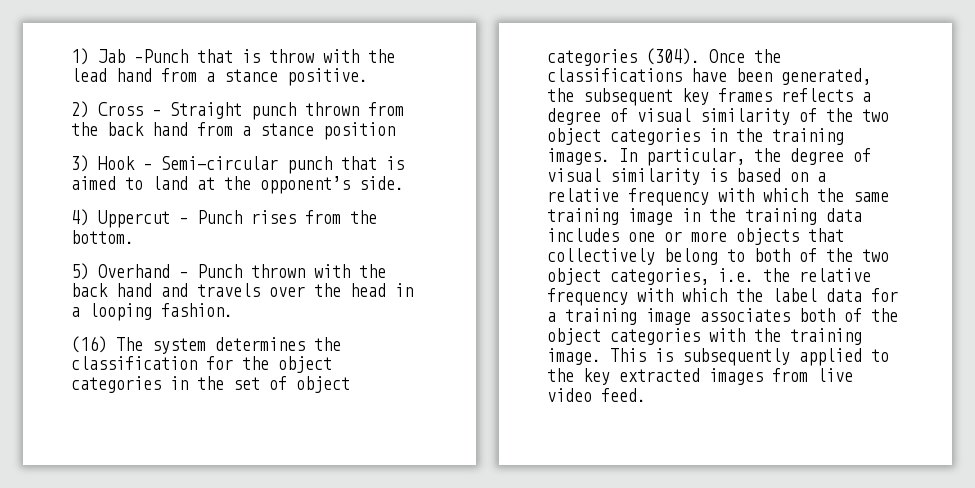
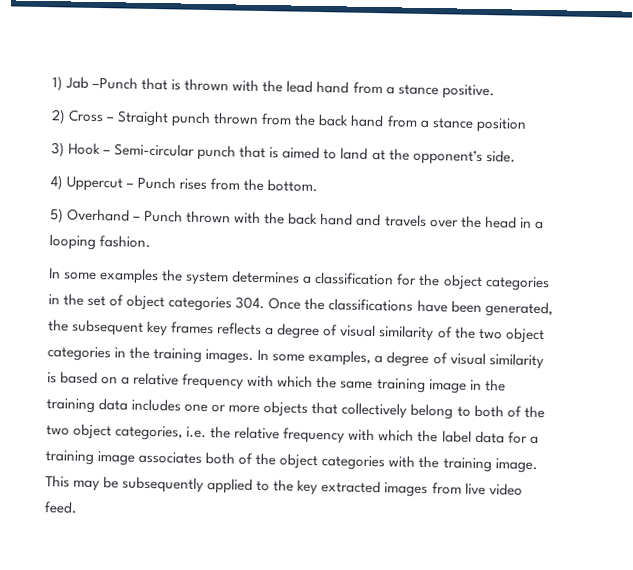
[269,49,314,63] throw -> [184,78,230,92] thrown
[71,336,143,353] (16) The -> [49,268,184,285] In some examples the
[314,337,341,351] the -> [303,275,313,284] a
[646,48,700,65] (304). -> [235,296,266,310] 304.
[646,148,781,166] particular, the -> [272,349,384,367] some examples, a
[655,348,673,362] is -> [73,476,120,492] may be

